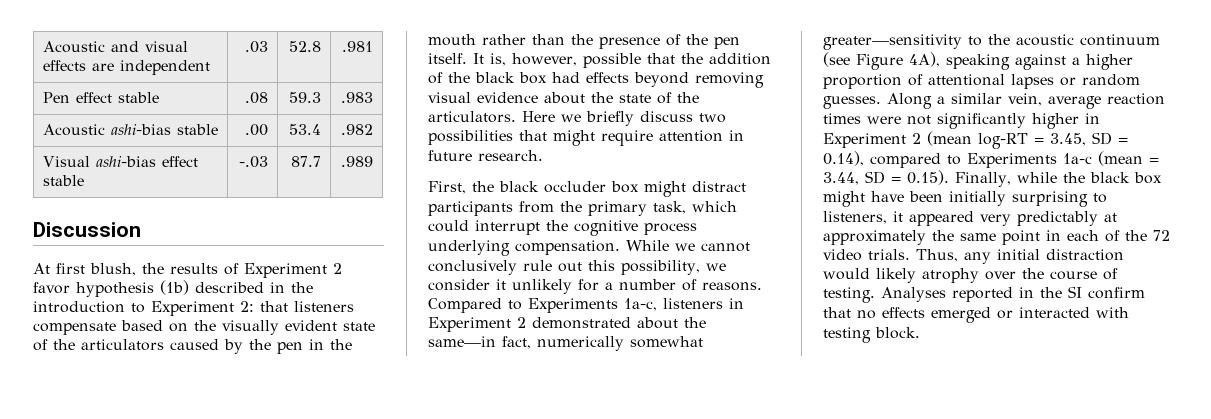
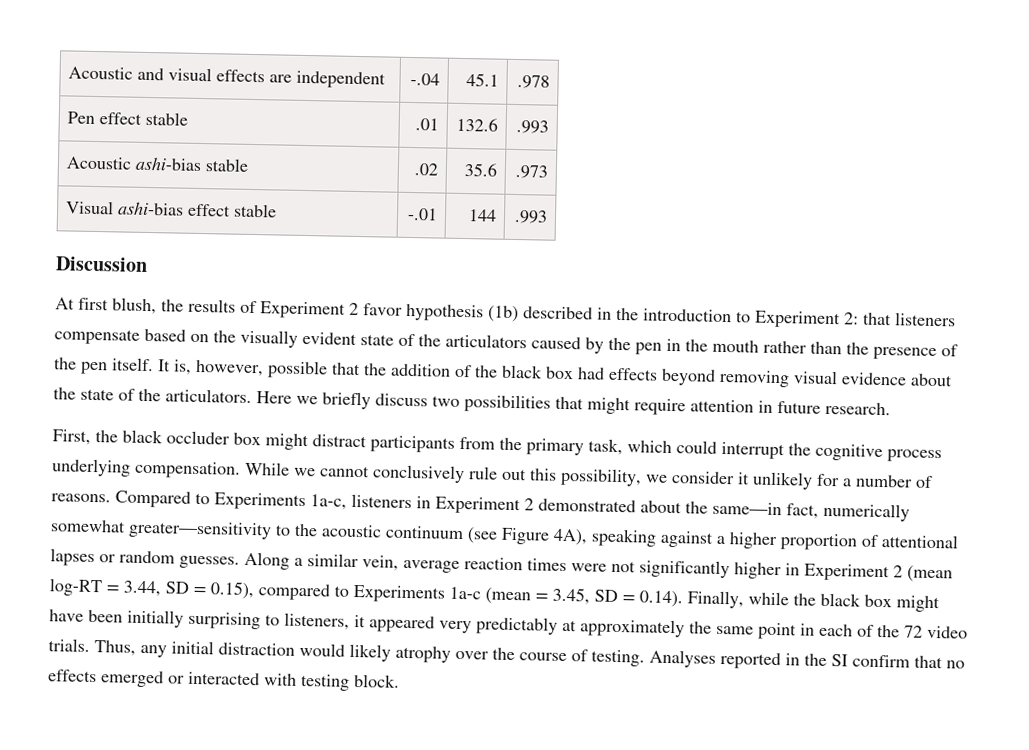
[245,41,269,53] [289,41,322,52] [342,41,374,52] .03 | 52.8 | .981 -> [410,72,441,86] [466,73,500,87] [517,75,551,89] -.04 | 45.1 | .978
[245,92,269,104] [289,92,322,103] [341,92,374,103] .08 | 59.3 | .983 -> [415,118,440,131] [456,117,499,132] [516,119,550,134] .01 | 132.6 | .993
[245,124,269,136] [289,124,322,135] [341,124,374,135] .00 | 53.4 | .982 -> [414,163,440,176] [464,163,499,177] [515,164,549,179] .02 | 35.6 | .973
[239,156,269,168] [291,156,322,167] [341,156,374,167] -.03 | 87.7 | .989 -> [407,207,439,221] [468,209,498,222] [514,209,549,224] -.01 | 144 | .993
[1050,132,1128,146] [823,151,864,166] 3.45, SD = 0.14), -> [123,580,255,600] 3.44, SD = 0.15),
[823,170,949,185] 3.44, SD = 0.15). -> [552,587,683,608] 3.45, SD = 0.14).

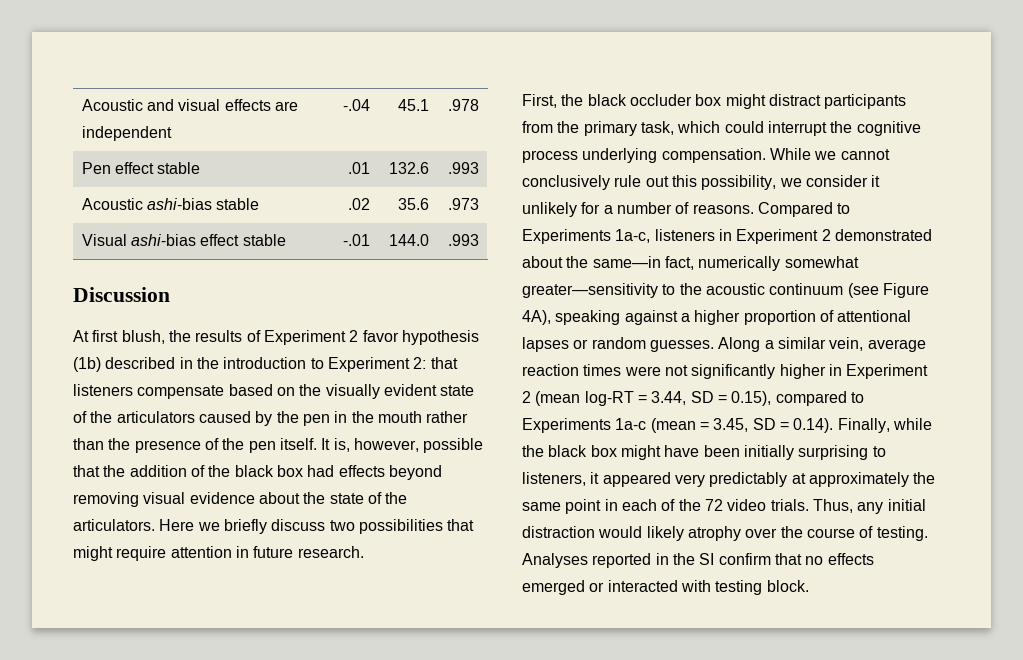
[468,209,498,222] 144 -> [389,234,430,246] 144.0

